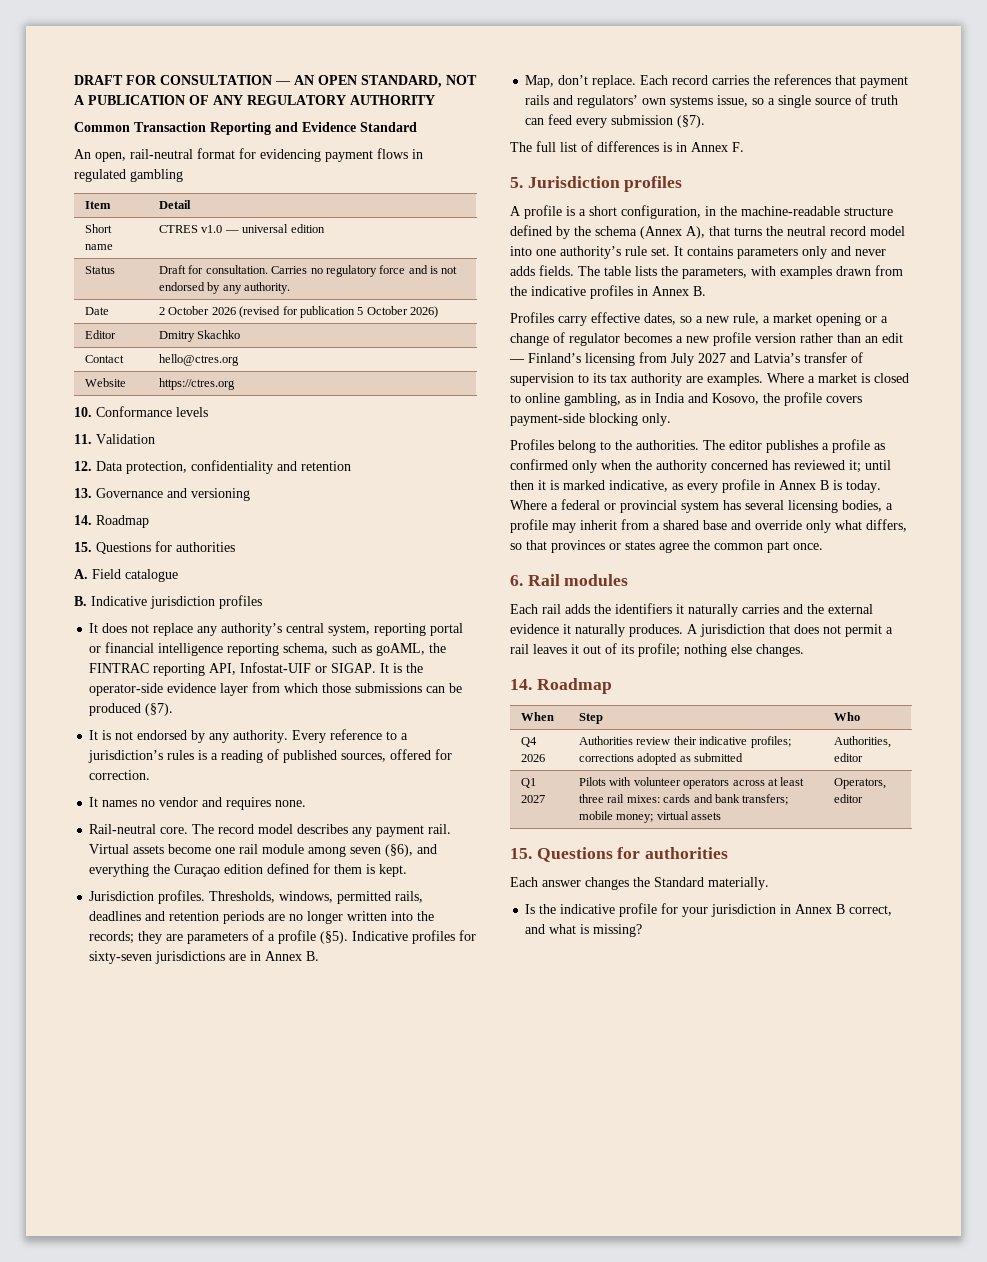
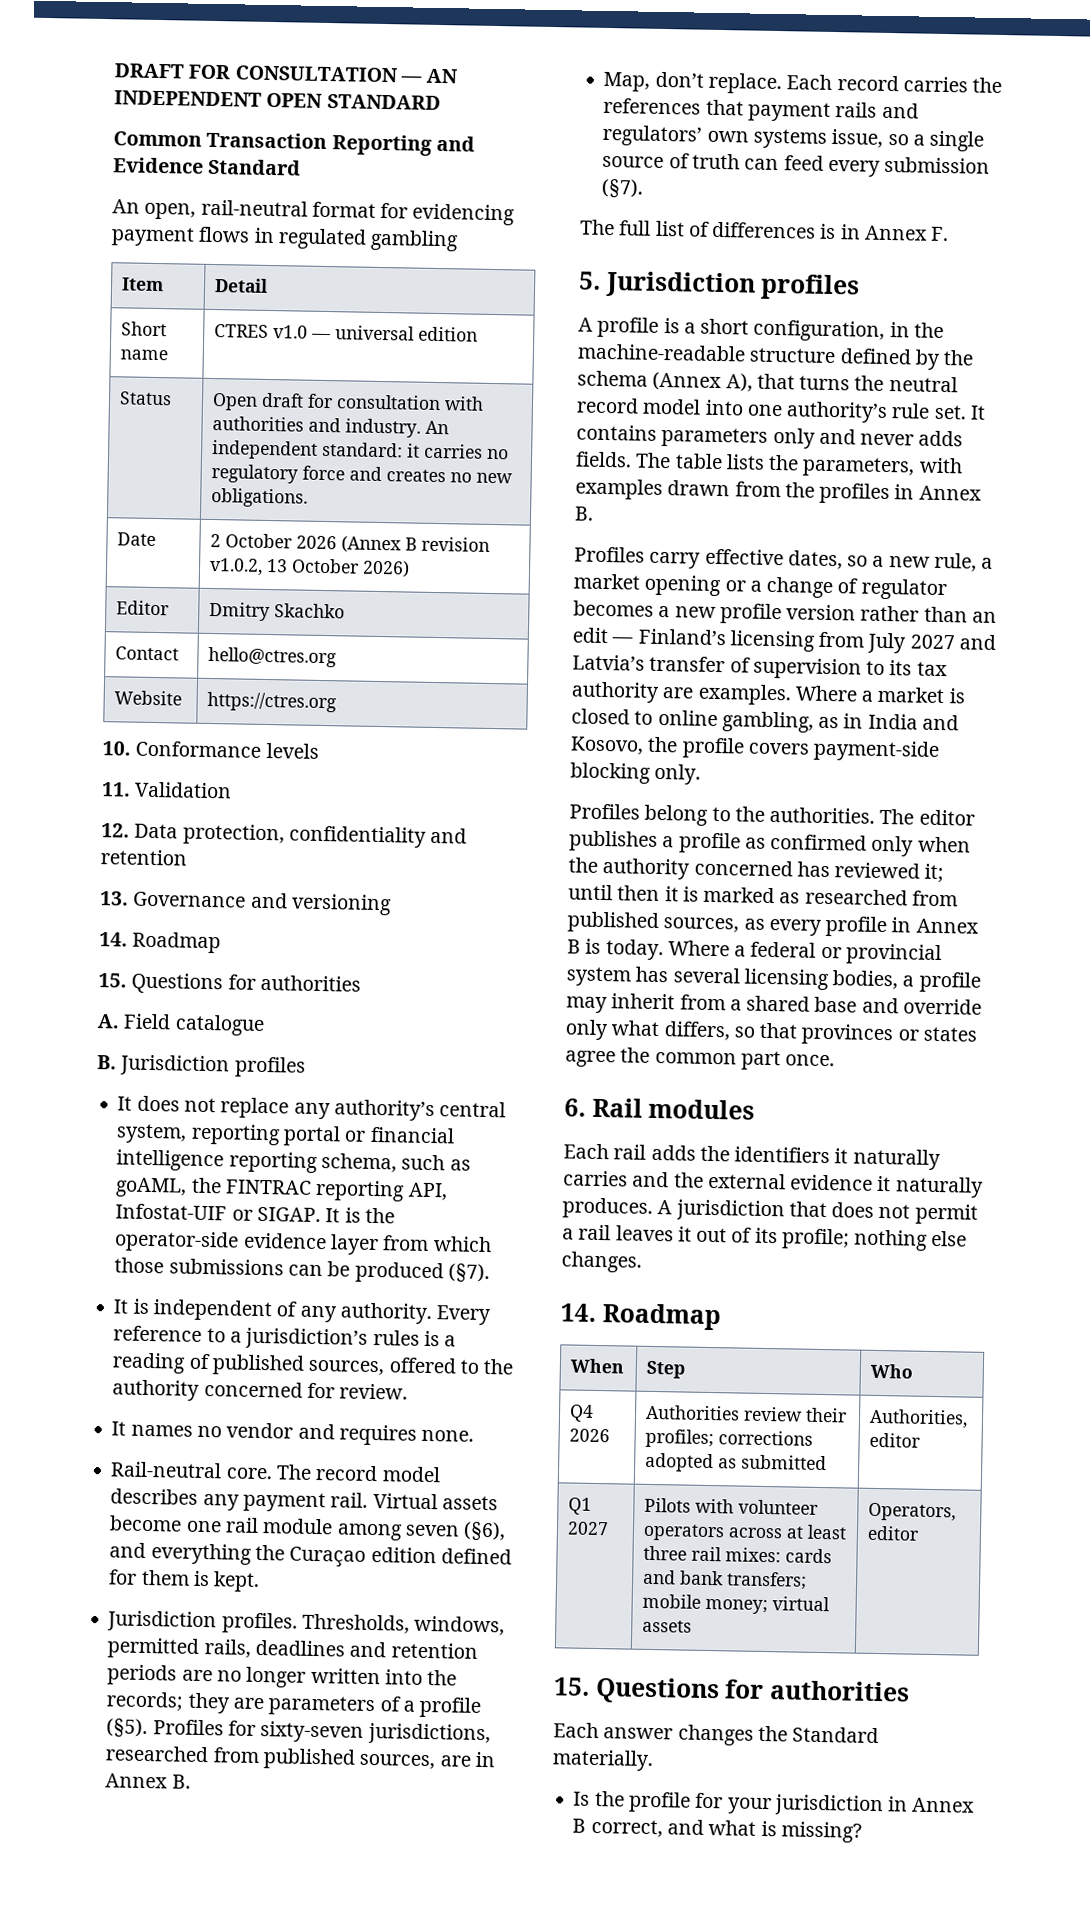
[318,75,477,88] [74,95,435,105] OPEN STANDARD, NOT A PUBLICATION OF ANY REGULATORY AUTHORITY -> [114,90,441,110] INDEPENDENT OPEN STANDARD
[158,265,458,277] [158,282,291,294] Draft for consultation. Carries no regulatory force and is not endorsed by any authority. -> [211,392,484,411] [211,415,449,438] [210,439,509,460] [210,463,513,484] [210,487,308,508] Open draft for consultation with authorities and industry. An independent standard: it carries no regulatory force and creates no new obligations.
[239,306,364,318] (revised for publication 5 -> [340,535,490,554] [208,557,288,576] (Annex B revision v1.0.2, 13
[91,596,215,609] Indicative jurisdiction -> [120,1054,231,1077] Jurisdiction
[115,730,206,743] not endorsed by -> [152,1299,298,1322] independent of
[435,749,453,760] [89,770,151,780] for correction. -> [459,1358,514,1375] [112,1379,409,1401] to the authority concerned for review.
[352,930,477,944] [89,951,226,964] Indicative profiles for sixty-seven jurisdictions -> [152,1719,491,1746] [105,1745,436,1770] Profiles for sixty-seven jurisdictions, researched from published sources,
[531,286,586,296] indicative -> (815, 490) none
[609,480,668,492] indicative, -> [779,888,958,907] [567,911,740,934] as researched from published sources,
[699,736,748,745] indicative -> (847, 1415) none
[560,904,616,914] indicative -> (625, 1799) none

